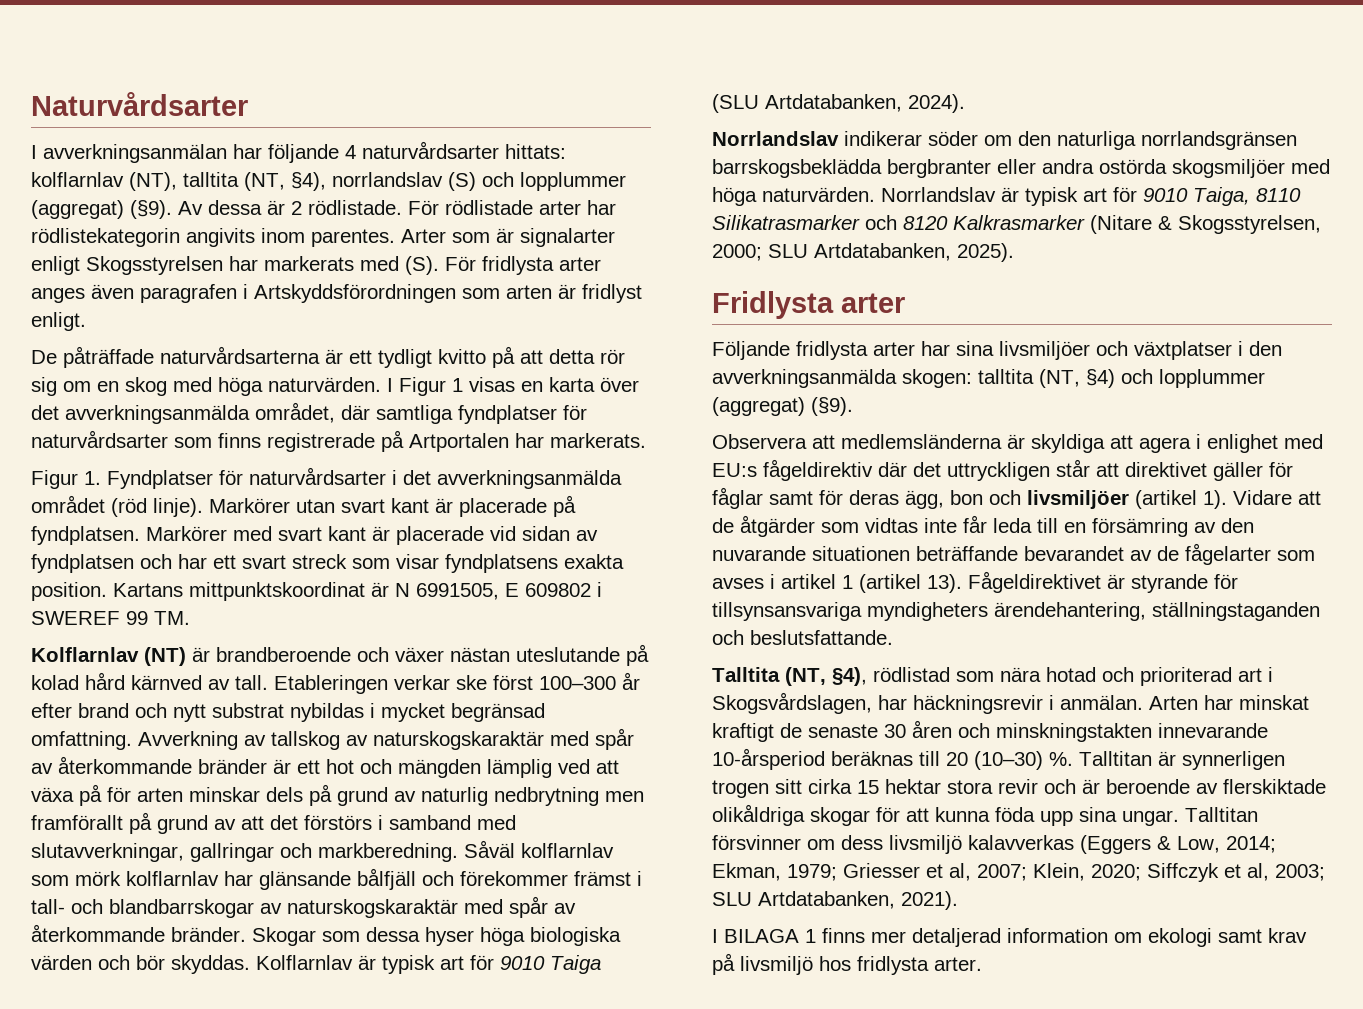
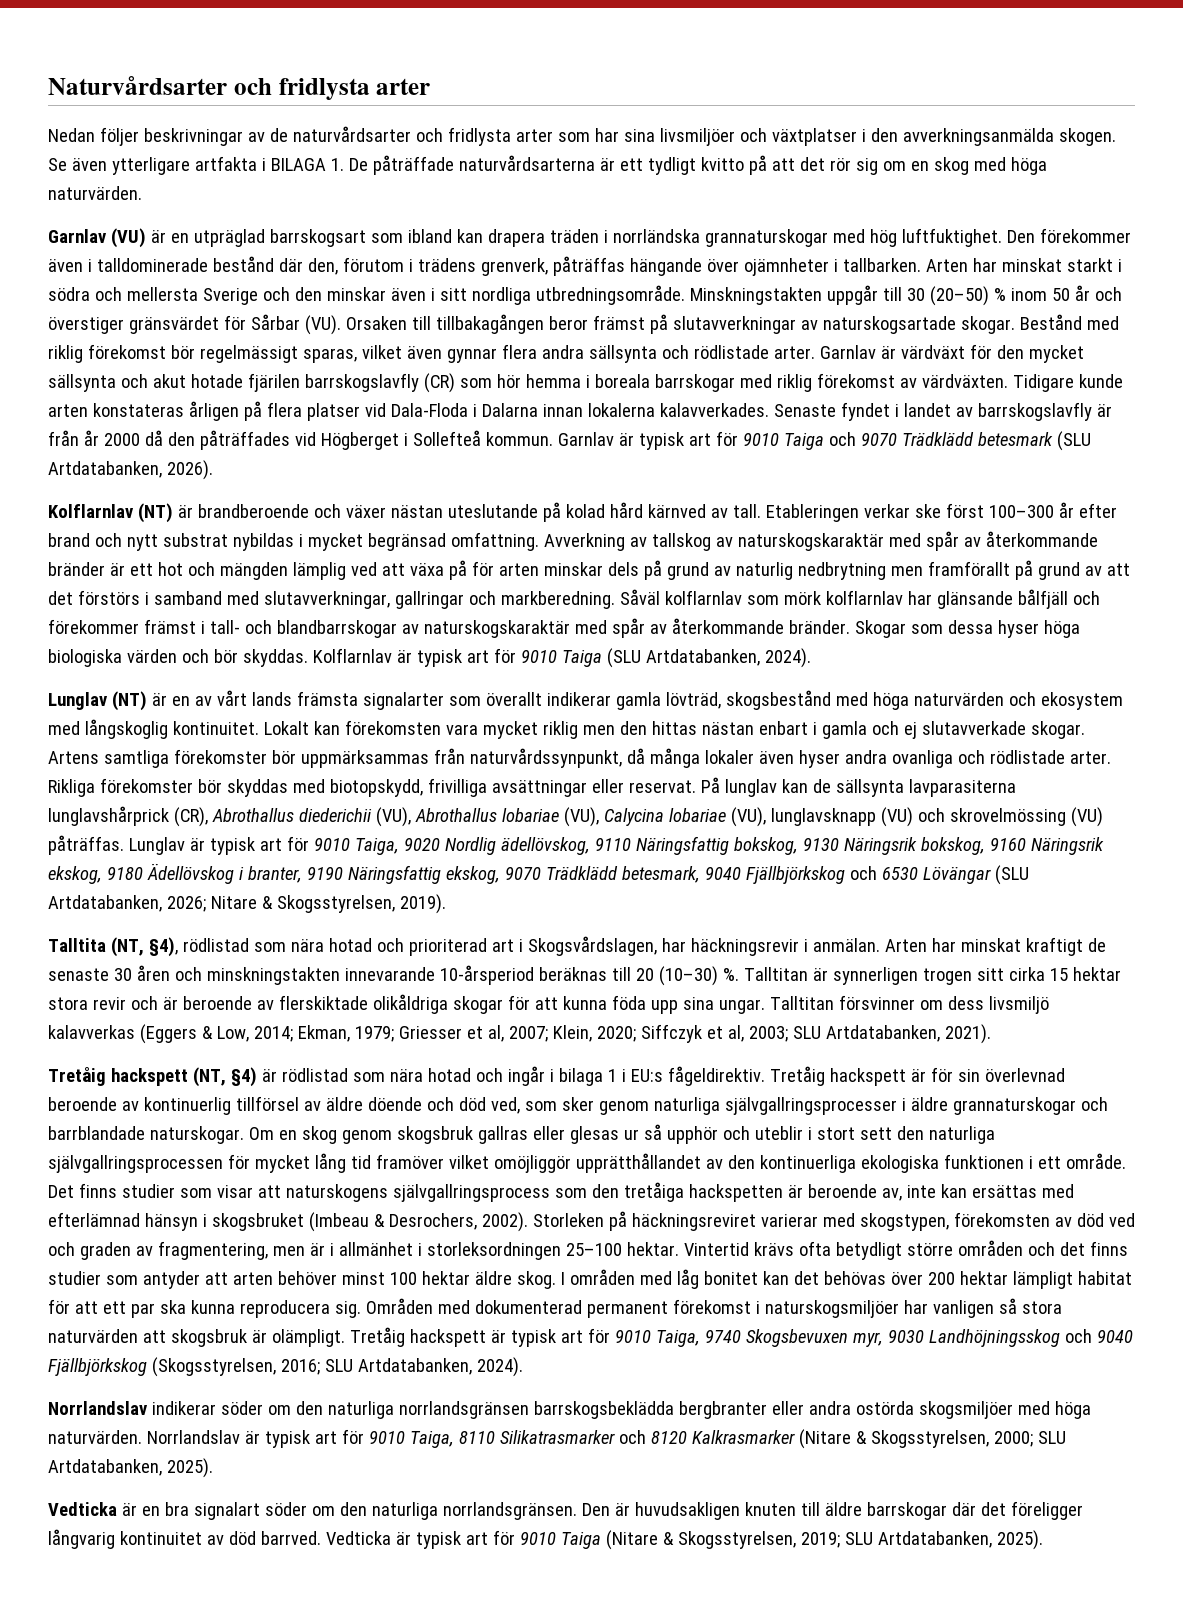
[31,141,566,163] [31,172,626,191] [31,200,616,219] [31,228,615,247] [31,256,601,275] [31,284,642,303] [31,312,86,331] // I avverkningsanmälan har följande 4 naturvårdsarter hittats: kolflarnlav (NT), talltita (NT, §4), norrlandslav (S) och lopplummer (aggregat) (§9). Av dessa är 2 rödlistade. För rödlistade arter har rödlistekategorin angivits inom parentes. Arter som är signalarter enligt Skogsstyrelsen har markerats med (S). För fridlysta arter anges även paragrafen i Artskyddsförordningen som arten är fridlyst enligt. // -> [233,78,431,100] [48,126,1116,146] [48,156,344,175] och fridlysta arter // Nedan följer beskrivningar av de naturvårdsarter och fridlysta arter som har sina livsmiljöer och växtplatser i den avverkningsanmälda skogen. Se även ytterligare artfakta i BILAGA 1.
[549,349,595,364] detta -> [799,157,825,171] det
[387,377,639,396] [31,402,587,424] [31,430,646,452] [31,467,622,489] [31,495,576,517] [31,526,598,545] [31,554,624,573] [31,582,602,601] [31,611,190,625] I Figur 1 visas en karta över det avverkningsanmälda området, där samtliga fyndplatser för naturvårdsarter som finns registrerade på Artportalen har markerats. // Figur 1. Fyndplatser för naturvårdsarter i det avverkningsanmälda området (röd linje). Markörer utan svart kant är placerade på fyndplatsen. Markörer med svart kant är placerade vid sidan av fyndplatsen och har ett svart streck som visar fyndplatsens exakta position. Kartans mittpunktskoordinat är N 6991505, E 609802 i SWEREF 99 TM. -> [48,228,1131,248] [48,256,1122,276] [48,285,1122,306] [48,314,1119,335] [48,344,1084,363] [48,373,1123,393] [48,401,1112,421] [48,430,1091,451] [48,460,213,480] // Garnlav (VU) är en utpräglad barrskogsart som ibland kan drapera träden i norrländska grannaturskogar med hög luftfuktighet. Den förekommer även i talldominerade bestånd där den, förutom i trädens grenverk, påträffas hängande över ojämnheter i tallbarken. Arten har minskat starkt i södra och mellersta Sverige och den minskar även i sitt nordliga utbredningsområde. Minskningstakten uppgår till 30 (20–50) % inom 50 år och överstiger gränsvärdet för Sårbar (VU). Orsaken till tillbakagången beror främst på slutavverkningar av naturskogsartade skogar. Bestånd med riklig förekomst bör regelmässigt sparas, vilket även gynnar flera andra sällsynta och rödlistade arter. Garnlav är värdväxt för den mycket sällsynta och akut hotade fjärilen barrskogslavfly (CR) som hör hemma i boreala barrskogar med riklig förekomst av värdväxten. Tidigare kunde arten konstateras årligen på flera platser vid Dala-Floda i Dalarna innan lokalerna kalavverkades. Senaste fyndet i landet av barrskogslavfly är från år 2000 då den påträffades vid Högberget i Sollefteå kommun. Garnlav är typisk art för 9010 Taiga och 9070 Trädklädd betesmark (SLU Artdatabanken, 2026).
[712,131,1297,150] [712,159,1330,178] [712,187,1301,206] [712,215,1321,234] [712,243,1014,262] [712,291,905,319] [712,341,1282,360] [712,369,1265,388] [712,397,853,416] [712,434,1323,453] [712,459,1293,481] [712,487,1321,509] [712,515,1254,537] [712,543,1315,565] [712,571,1238,593] [712,602,1320,621] [712,630,893,645] Norrlandslav indikerar söder om den naturliga norrlandsgränsen barrskogsbeklädda bergbranter eller andra ostörda skogsmiljöer med höga naturvärden. Norrlandslav är typisk art för 9010 Taiga, 8110 Silikatrasmarker och 8120 Kalkrasmarker (Nitare & Skogsstyrelsen, 2000; SLU Artdatabanken, 2025). // Fridlysta arter // Följande fridlysta arter har sina livsmiljöer och växtplatser i den avverkningsanmälda skogen: talltita (NT, §4) och lopplummer (aggregat) (§9). // Observera att medlemsländerna är skyldiga att agera i enlighet med EU:s fågeldirektiv där det uttryckligen står att direktivet gäller för fåglar samt för deras ägg, bon och livsmiljöer (artikel 1). Vidare att de åtgärder som vidtas inte får leda till en försämring av den nuvarande situationen beträffande bevarandet av de fågelarter som avses i artikel 1 (artikel 13). Fågeldirektivet är styrande för tillsynsansvariga myndigheters ärendehantering, ställningstaganden och beslutsfattande. -> [48,690,1123,711] [48,719,1085,739] [48,748,1111,768] [48,777,1016,797] [48,806,1103,827] [48,835,1104,855] [48,863,1029,885] [48,894,446,914] Lunglav (NT) är en av vårt lands främsta signalarter som överallt indikerar gamla lövträd, skogsbestånd med höga naturvärden och ekosystem med långskoglig kontinuitet. Lokalt kan förekomsten vara mycket riklig men den hittas nästan enbart i gamla och ej slutavverkade skogar. Artens samtliga förekomster bör uppmärksammas från naturvårdssynpunkt, då många lokaler även hyser andra ovanliga och rödlistade arter. Rikliga förekomster bör skyddas med biotopskydd, frivilliga avsättningar eller reservat. På lunglav kan de sällsynta lavparasiterna lunglavshårprick (CR), Abrothallus diederichii (VU), Abrothallus lobariae (VU), Calycina lobariae (VU), lunglavsknapp (VU) och skrovelmössing (VU) påträffas. Lunglav är typisk art för 9010 Taiga, 9020 Nordlig ädellövskog, 9110 Näringsfattig bokskog, 9130 Näringsrik bokskog, 9160 Näringsrik ekskog, 9180 Ädellövskog i branter, 9190 Näringsfattig ekskog, 9070 Trädklädd betesmark, 9040 Fjällbjörkskog och 6530 Lövängar (SLU Artdatabanken, 2026; Nitare & Skogsstyrelsen, 2019).
[712,928,1307,947] [712,953,982,975] I BILAGA 1 finns mer detaljerad information om ekologi samt krav på livsmiljö hos fridlysta arter. -> [48,1066,1065,1087] [48,1096,1108,1115] [48,1124,995,1144] [48,1153,1126,1173] [48,1182,1074,1202] [48,1211,1135,1232] [48,1240,1128,1260] [48,1269,1132,1289] [48,1298,1062,1318] [48,1327,1133,1347] [48,1357,523,1377] [48,1401,1091,1419] [48,1429,1066,1449] [48,1458,213,1478] [48,1501,1083,1520] [48,1529,1043,1550] Tretåig hackspett (NT, §4) är rödlistad som nära hotad och ingår i bilaga 1 i EU:s fågeldirektiv. Tretåig hackspett är för sin överlevnad beroende av kontinuerlig tillförsel av äldre döende och död ved, som sker genom naturliga självgallringsprocesser i äldre grannaturskogar och barrblandade naturskogar. Om en skog genom skogsbruk gallras eller glesas ur så upphör och uteblir i stort sett den naturliga självgallringsprocessen för mycket lång tid framöver vilket omöjliggör upprätthållandet av den kontinuerliga ekologiska funktionen i ett område. Det finns studier som visar att naturskogens självgallringsprocess som den tretåiga hackspetten är beroende av, inte kan ersättas med efterlämnad hänsyn i skogsbruket (Imbeau & Desrochers, 2002). Storleken på häckningsreviret varierar med skogstypen, förekomsten av död ved och graden av fragmentering, men är i allmänhet i storleksordningen 25–100 hektar. Vintertid krävs ofta betydligt större områden och det finns studier som antyder att arten behöver minst 100 hektar äldre skog. I områden med låg bonitet kan det behövas över 200 hektar lämpligt habitat för att ett par ska kunna reproducera sig. Områden med dokumenterad permanent förekomst i naturskogsmiljöer har vanligen så stora naturvärden att skogsbruk är olämpligt. Tretåig hackspett är typisk art för 9010 Taiga, 9740 Skogsbevuxen myr, 9030 Landhöjningsskog och 9040 Fjällbjörkskog (Skogsstyrelsen, 2016; SLU Artdatabanken, 2024). // Norrlandslav indikerar söder om den naturliga norrlandsgränsen barrskogsbeklädda bergbranter eller andra ostörda skogsmiljöer med höga naturvärden. Norrlandslav är typisk art för 9010 Taiga, 8110 Silikatrasmarker och 8120 Kalkrasmarker (Nitare & Skogsstyrelsen, 2000; SLU Artdatabanken, 2025). // Vedticka är en bra signalart söder om den naturliga norrlandsgränsen. Den är huvudsakligen knuten till äldre barrskogar där det föreligger långvarig kontinuitet av död barrved. Vedticka är typisk art för 9010 Taiga (Nitare & Skogsstyrelsen, 2019; SLU Artdatabanken, 2025).

